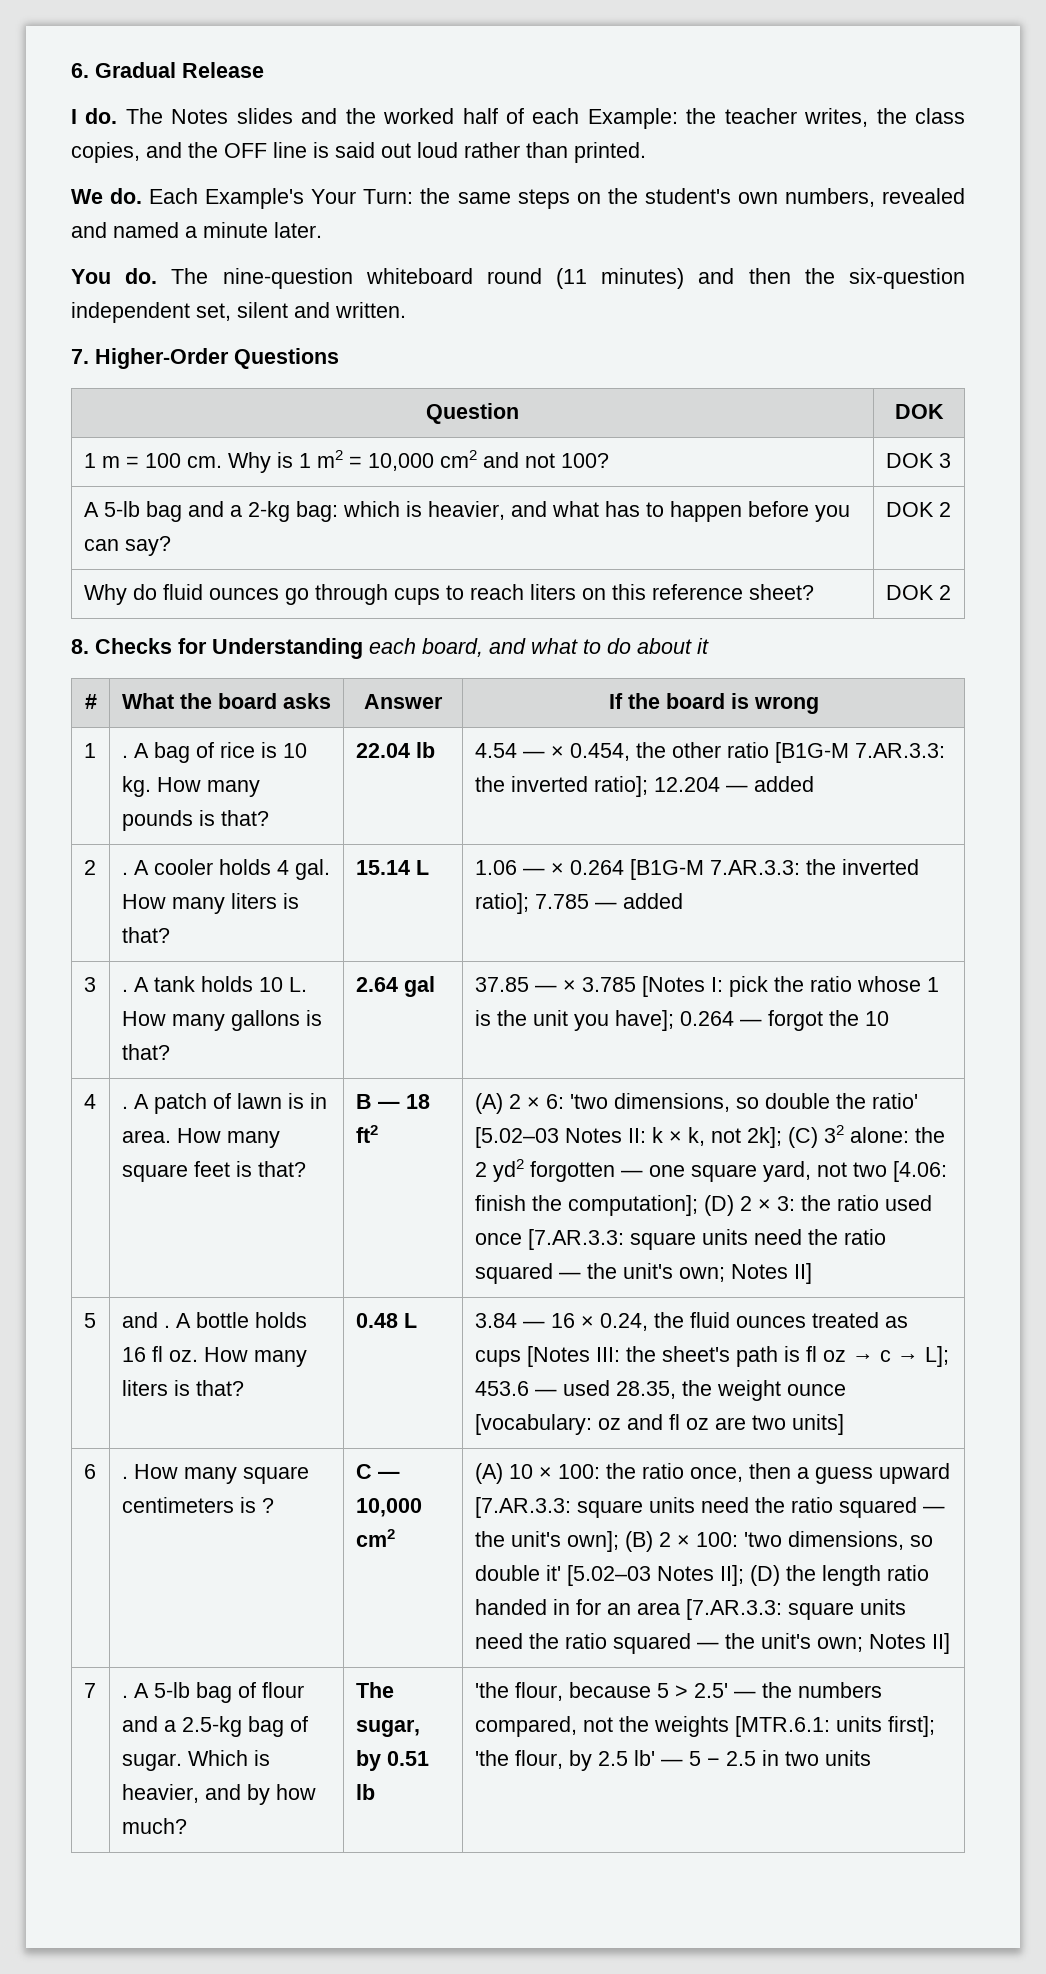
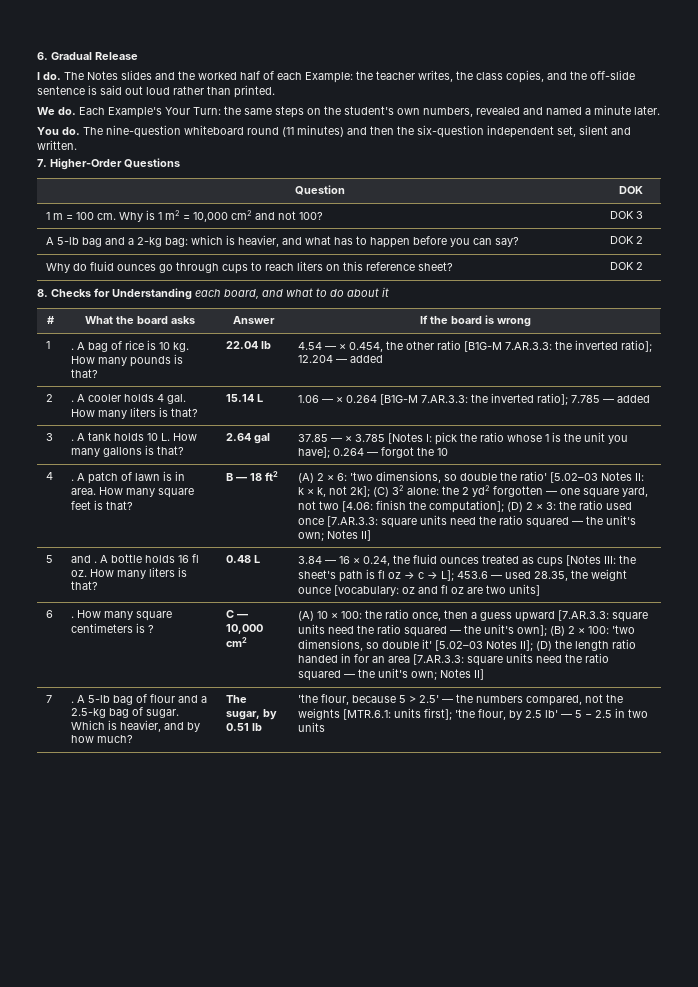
[224,142,307,158] OFF line -> [590,70,635,80] [37,86,85,95] off-slide sentence

